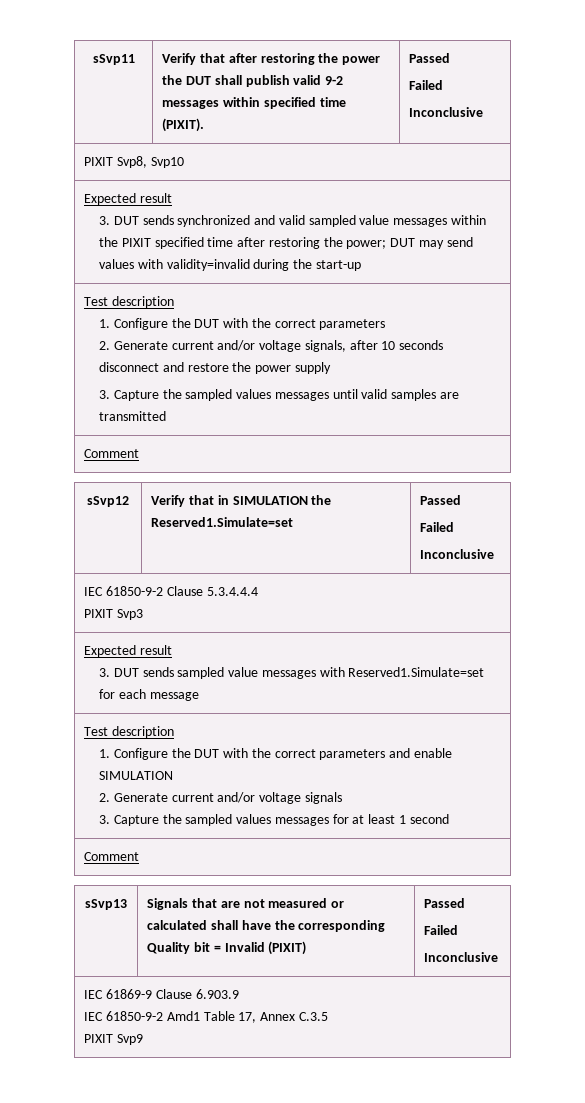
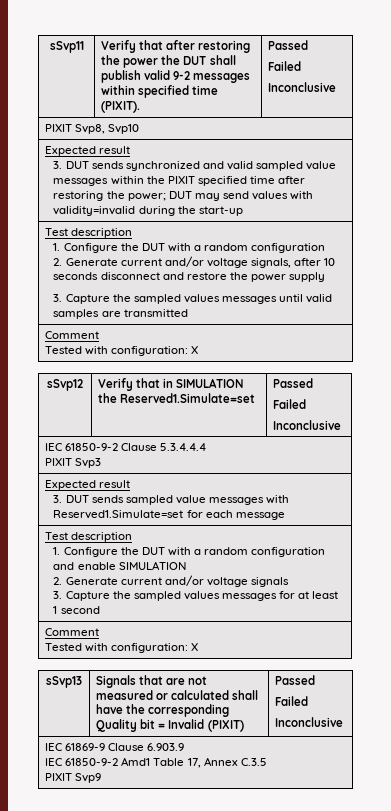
[251,318,386,330] the correct parameters -> [193,243,326,253] a random configuration
(140, 453) none -> [45,346,199,356] // Tested with configuration: X
[251,748,386,760] the correct parameters -> [193,547,326,557] a random configuration
(140, 856) none -> [45,643,199,653] // Tested with configuration: X

